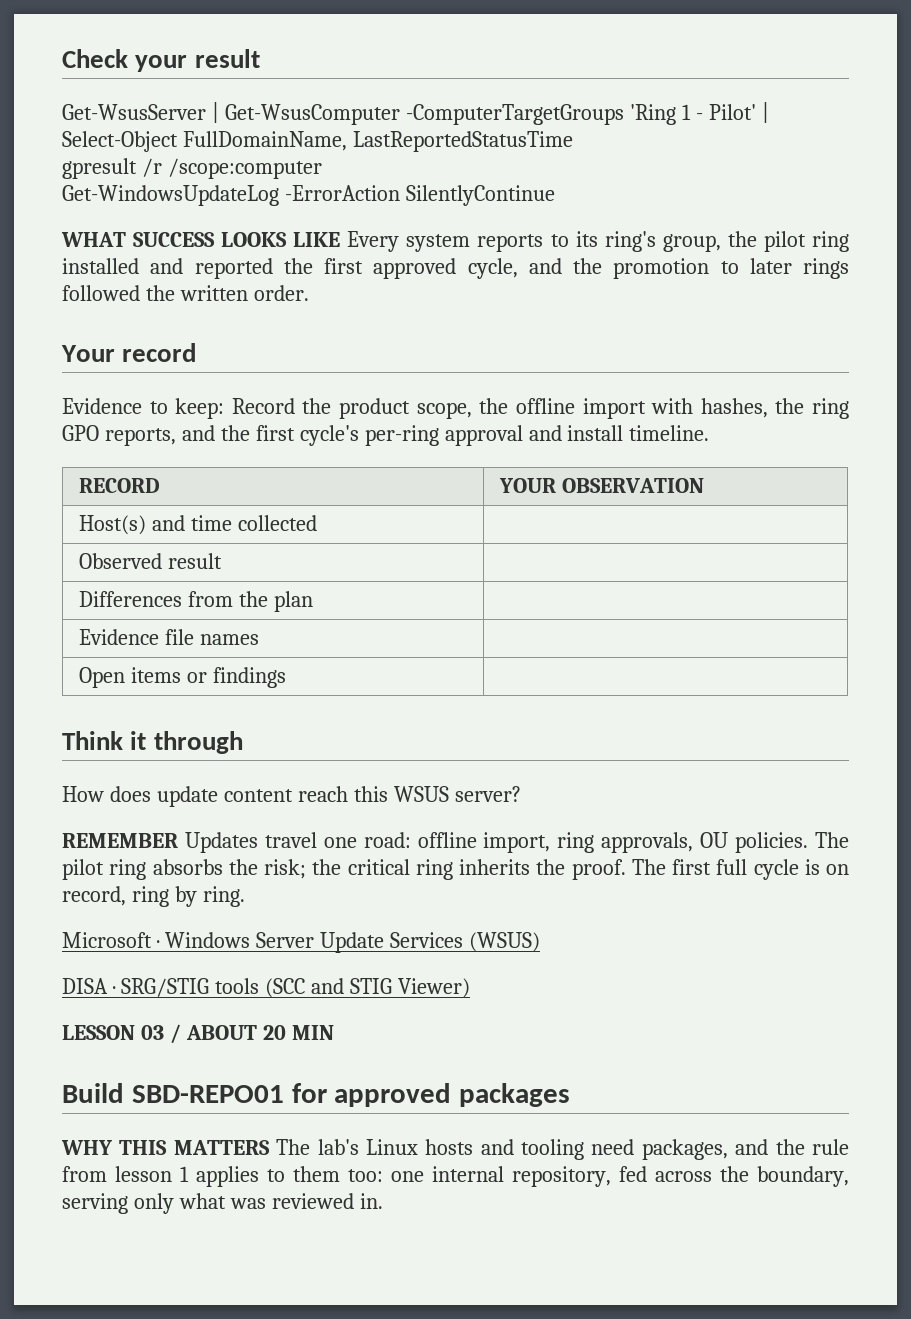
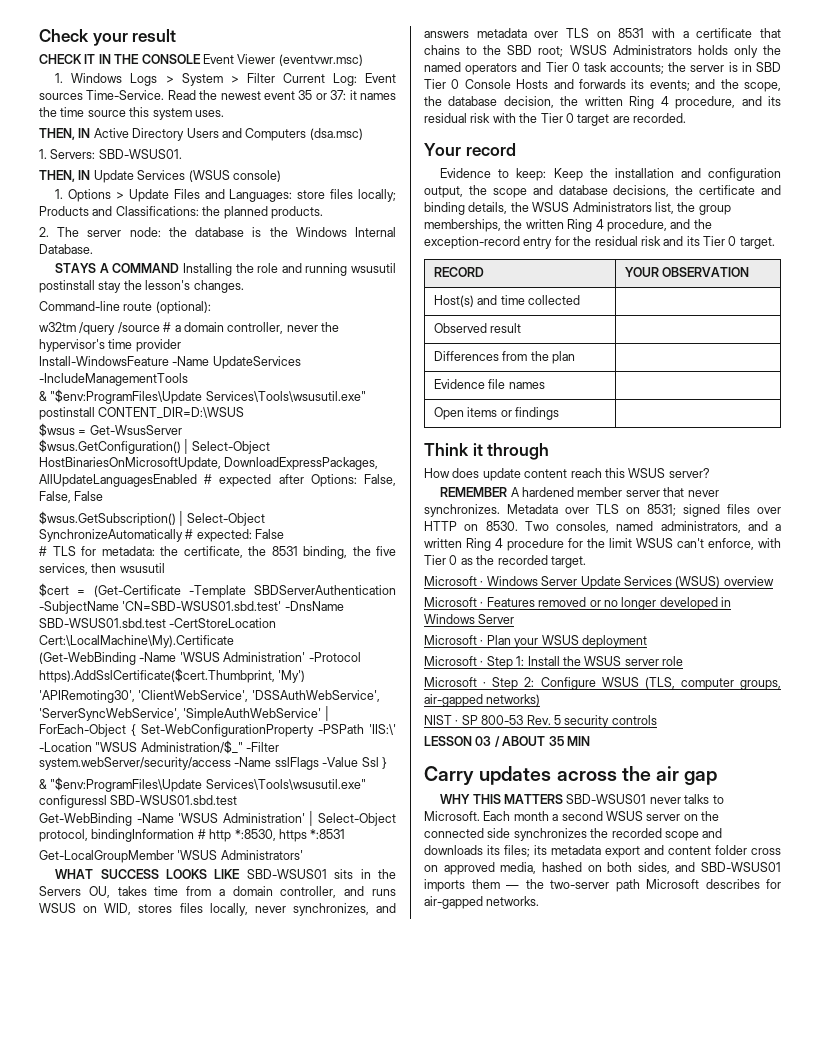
[62,102,769,125] [62,131,573,152] [62,158,322,179] [62,185,555,206] [61,231,850,252] [62,258,849,279] [62,285,309,301] Get-WsusServer | Get-WsusComputer -ComputerTargetGroups 'Ring 1 - Pilot' | Select-Object FullDomainName, LastReportedStatusTime // gpresult /r /scope:computer // Get-WindowsUpdateLog -ErrorAction SilentlyContinue // WHAT SUCCESS LOOKS LIKE Every system reports to its ring's group, the pilot ring installed and reported the first approved cycle, and the promotion to later rings followed the written order. -> [39,54,363,66] [55,73,396,86] [39,90,396,100] [39,107,224,120] [39,128,363,141] [39,149,182,159] [39,170,281,183] [55,189,396,202] [39,206,323,219] [39,227,396,237] [39,244,93,254] [55,263,396,276] [39,280,244,293] [39,301,211,314] [39,322,339,335] [39,339,181,352] [39,356,301,369] [39,373,188,386] [39,389,366,404] [39,407,245,420] [39,423,182,437] [39,439,270,454] [39,457,379,470] [39,474,396,487] [39,491,104,503] [39,511,265,526] [39,529,285,542] [39,546,396,559] [39,563,165,575] [39,583,396,598] [39,601,344,614] [39,618,277,628] [39,635,234,648] [39,652,361,665] [39,668,306,683] [39,690,380,703] [39,706,329,721] [39,724,396,737] [39,740,280,754] [39,757,387,770] [39,777,366,792] [39,795,238,808] [39,811,396,826] [39,829,346,842] [39,850,303,863] [55,869,397,879] [39,886,396,898] [39,903,396,916] [424,28,781,38] [424,45,781,58] [424,62,781,75] [424,79,781,92] [424,96,782,109] [424,113,686,126] CHECK IT IN THE CONSOLE Event Viewer (eventvwr.msc) // 1. Windows Logs > System > Filter Current Log: Event sources Time-Service. Read the newest event 35 or 37: it names the time source this system uses. // THEN, IN Active Directory Users and Computers (dsa.msc) // 1. Servers: SBD-WSUS01. // THEN, IN Update Services (WSUS console) // 1. Options > Update Files and Languages: store files locally; Products and Classifications: the planned products. // 2. The server node: the database is the Windows Internal Database. // STAYS A COMMAND Installing the role and running wsusutil postinstall stay the lesson's changes. // Command-line route (optional): // w32tm /query /source # a domain controller, never the hypervisor's time provider // Install-WindowsFeature -Name UpdateServices -IncludeManagementTools // & "$env:ProgramFiles\Update Services\Tools\wsusutil.exe" postinstall CONTENT_DIR=D:\WSUS // $wsus = Get-WsusServer // $wsus.GetConfiguration() | Select-Object HostBinariesOnMicrosoftUpdate, DownloadExpressPackages, AllUpdateLanguagesEnabled # expected after Options: False, False, False // $wsus.GetSubscription() | Select-Object SynchronizeAutomatically # expected: False // # TLS for metadata: the certificate, the 8531 binding, the five services, then wsusutil // $cert = (Get-Certificate -Template SBDServerAuthentication -SubjectName 'CN=SBD-WSUS01.sbd.test' -DnsName SBD-WSUS01.sbd.test -CertStoreLocation Cert:\LocalMachine\My).Certificate // (Get-WebBinding -Name 'WSUS Administration' -Protocol https).AddSslCertificate($cert.Thumbprint, 'My') // 'APIRemoting30', 'ClientWebService', 'DSSAuthWebService', 'ServerSyncWebService', 'SimpleAuthWebService' | ForEach-Object { Set-WebConfigurationProperty -PSPath 'IIS:\' -Location "WSUS Administration/$_" -Filter system.webServer/security/access -Name sslFlags -Value Ssl } // & "$env:ProgramFiles\Update Services\Tools\wsusutil.exe" configuressl SBD-WSUS01.sbd.test // Get-WebBinding -Name 'WSUS Administration' | Select-Object protocol, bindingInformation # http *:8530, https *:8531 // Get-LocalGroupMember 'WSUS Administrators' // WHAT SUCCESS LOOKS LIKE SBD-WSUS01 sits in the Servers OU, takes time from a domain controller, and runs WSUS on WID, stores files locally, never synchronizes, and answers metadata over TLS on 8531 with a certificate that chains to the SBD root; WSUS Administrators holds only the named operators and Tier 0 task accounts; the server is in SBD Tier 0 Console Hosts and forwards its events; and the scope, the database decision, the written Ring 4 procedure, and its residual risk with the Tier 0 target are recorded.
[231,398,850,419] [62,425,710,446] Record the product scope, the offline import with hashes, the ring GPO reports, and the first cycle's per-ring approval and install timeline. -> [553,168,781,181] [424,185,781,198] [424,202,731,215] [424,219,712,232] [424,236,775,249] Keep the installation and configuration output, the scope and database decisions, the certificate and binding details, the WSUS Administrators list, the group memberships, the written Ring 4 procedure, and the exception-record entry for the residual risk and its Tier 0 target.
[184,832,849,853] [62,859,849,880] [62,886,245,907] Updates travel one road: offline import, ring approvals, OU policies. The pilot ring absorbs the risk; the critical ring inherits the proof. The first full cycle is on record, ring by ring. -> [510,487,719,497] [424,504,781,517] [424,521,781,533] [424,538,781,551] [424,555,586,568] A hardened member server that never synchronizes. Metadata over TLS on 8531; signed files over HTTP on 8530. Two consoles, named administrators, and a written Ring 4 procedure for the limit WSUS can't enforce, with Tier 0 as the recorded target.
[62,978,470,998] // DISA · SRG/STIG tools (SCC and STIG Viewer) -> [723,576,774,586] [424,597,731,610] [424,614,515,624] [424,635,647,648] [424,656,683,669] [424,677,781,690] [424,694,541,707] [424,715,657,728] overview // Microsoft · Features removed or no longer developed in Windows Server // Microsoft · Plan your WSUS deployment // Microsoft · Step 1: Install the WSUS server role // Microsoft · Step 2: Configure WSUS (TLS, computer groups, air-gapped networks) // NIST · SP 800-53 Rev. 5 security controls
[262,1025,286,1040] 20 -> [548,736,564,746] 35
[62,1083,571,1107] [61,1139,849,1160] [62,1166,849,1187] [62,1193,383,1214] Build SBD-REPO01 for approved packages // WHY THIS MATTERS The lab's Linux hosts and tooling need packages, and the rule from lesson 1 applies to them too: one internal repository, fed across the boundary, serving only what was reviewed in. -> [424,766,718,785] [440,794,724,804] [424,811,719,821] [424,828,723,841] [424,845,781,858] [424,862,781,875] [424,879,781,892] [424,896,540,909] Carry updates across the air gap // WHY THIS MATTERS SBD-WSUS01 never talks to Microsoft. Each month a second WSUS server on the connected side synchronizes the recorded scope and downloads its files; its metadata export and content folder cross on approved media, hashed on both sides, and SBD-WSUS01 imports them — the two-server path Microsoft describes for air-gapped networks.

